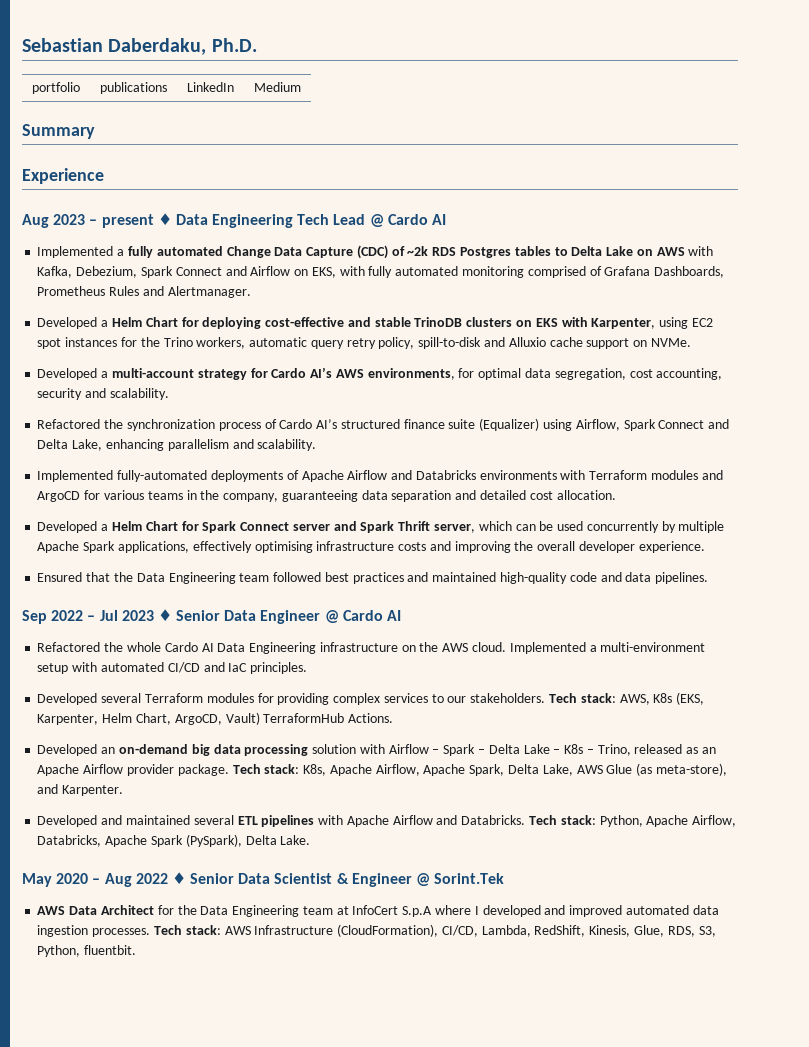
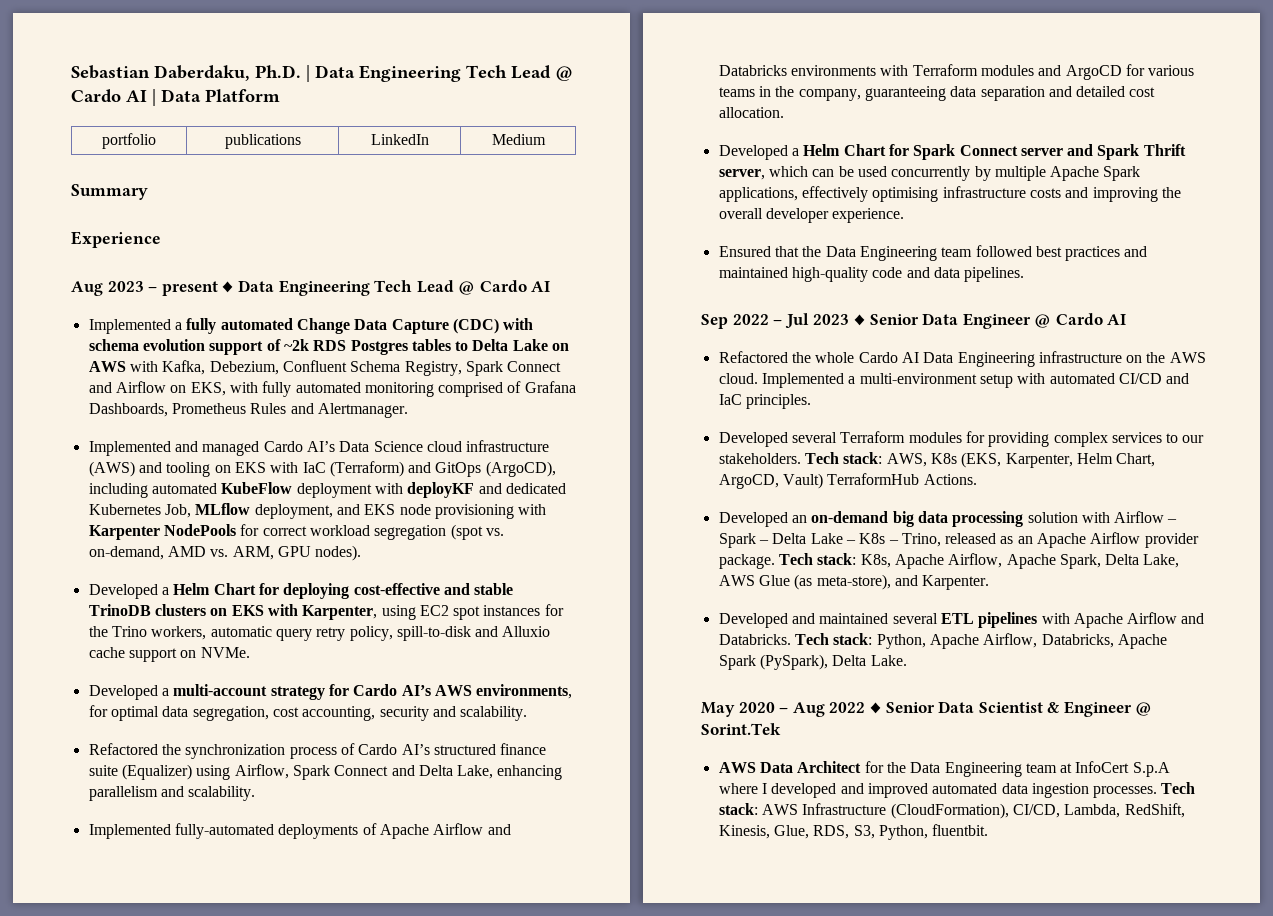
(257, 45) none -> [306,65,573,82] [71,89,280,106] | Data Engineering Tech Lead @ Cardo AI | Data Platform
(388, 252) none -> [503,318,534,330] [88,339,264,355] with schema evolution support
(138, 272) none -> [282,360,462,376] Confluent Schema Registry,
(251, 292) none -> [88,440,550,456] [88,461,556,477] [88,482,566,498] [88,503,547,519] [88,524,504,540] [88,545,362,561] // Implemented and managed Cardo AI’s Data Science cloud infrastructure (AWS) and tooling on EKS with IaC (Terraform) and GitOps (ArgoCD), including automated KubeFlow deployment with deployKF and dedicated Kubernetes Job, MLflow deployment, and EKS node provisioning with Karpenter NodePools for correct workload segregation (spot vs. on-demand, AMD vs. ARM, GPU nodes).

